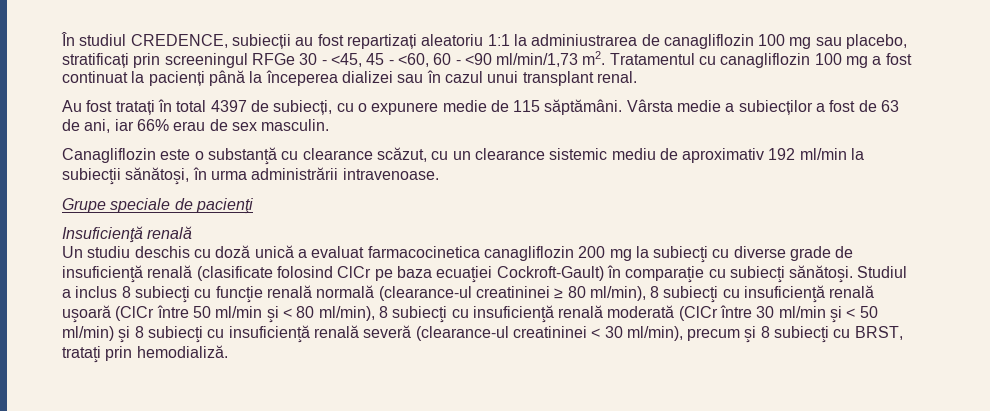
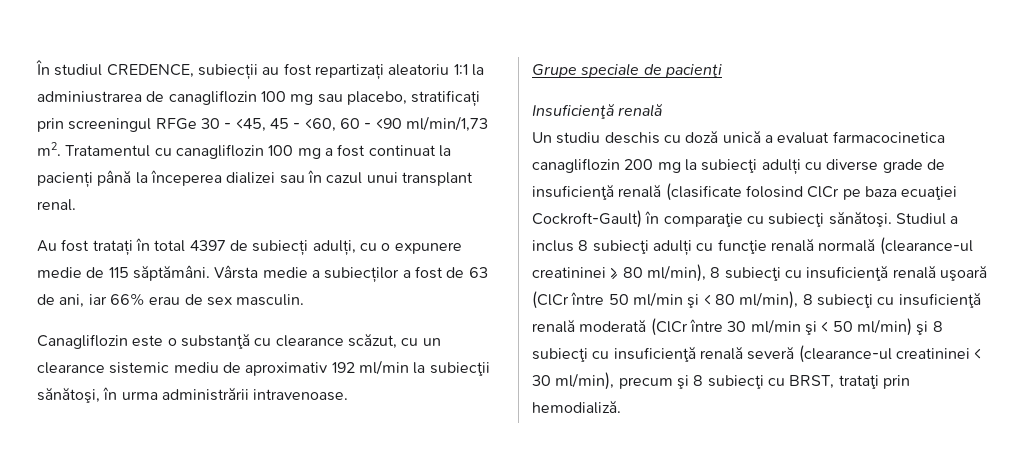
[273,100,333,115] subiecți, -> [252,240,356,256] subiecți adulți,
(709, 254) none -> [761,159,801,175] adulți
(190, 294) none -> [652,240,692,256] adulți

